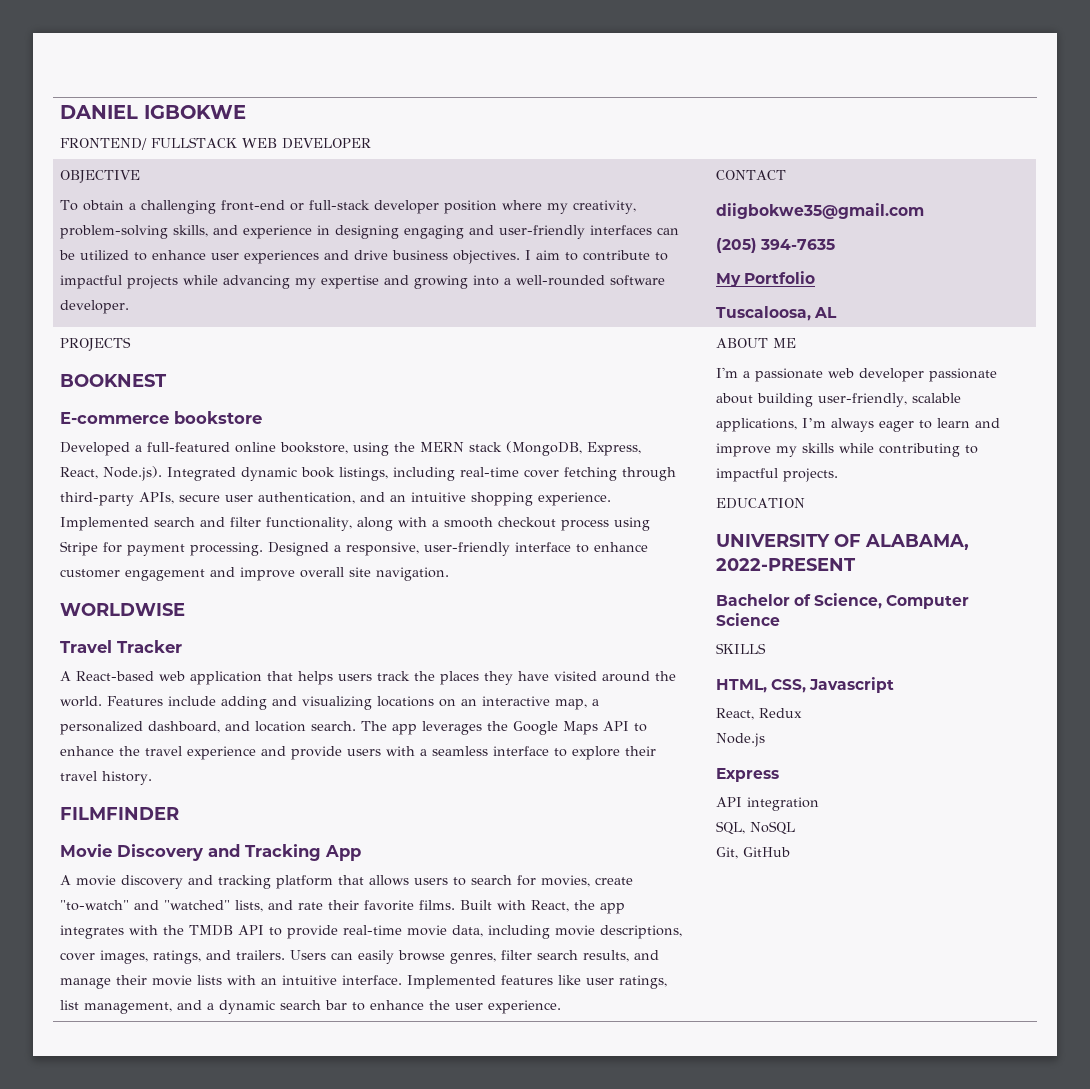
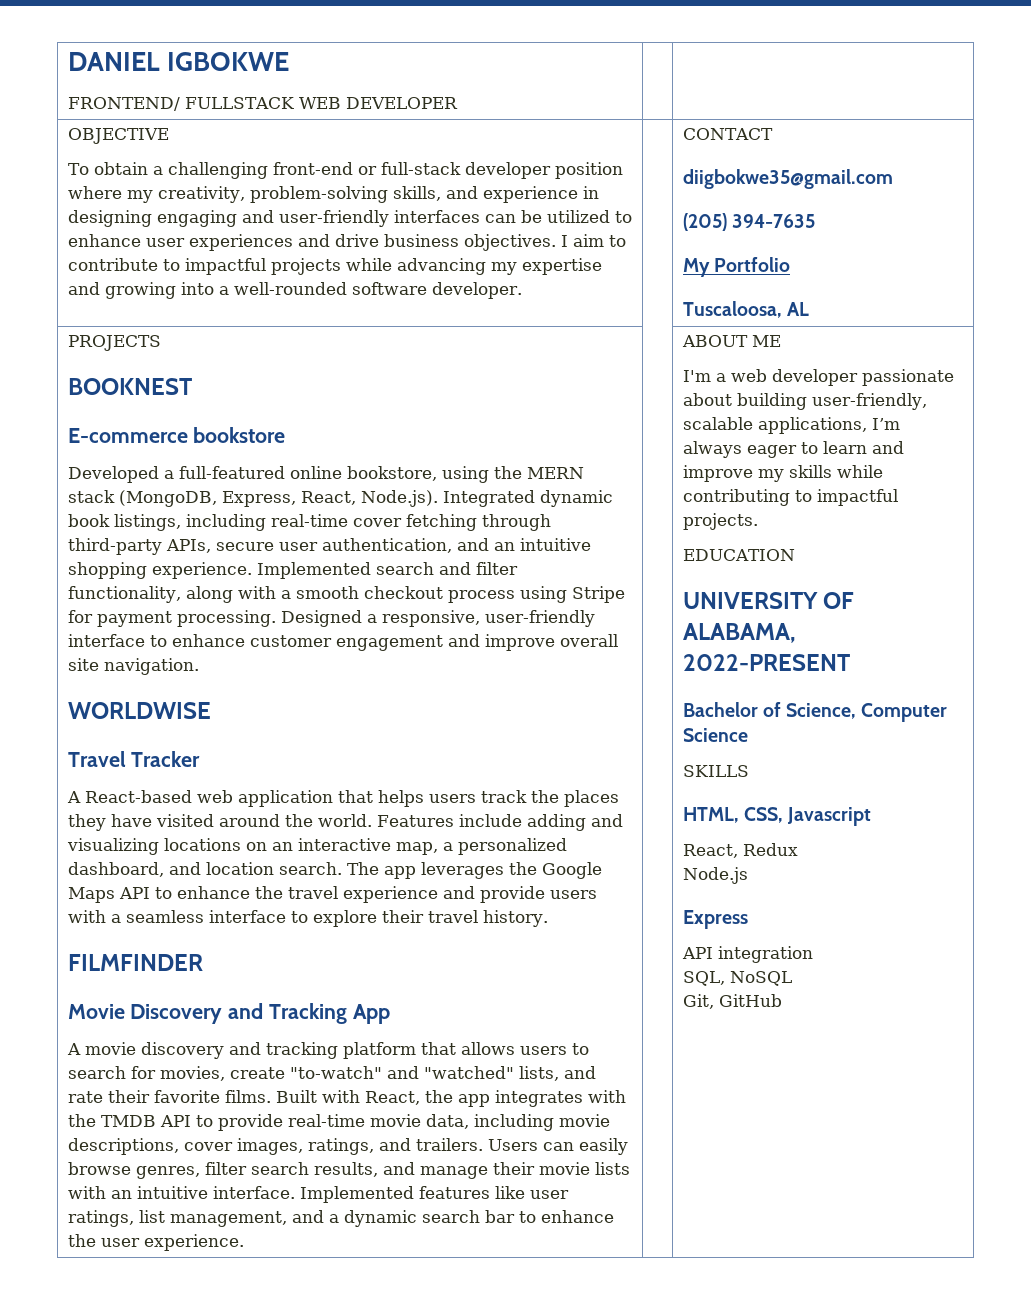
[754,368,823,382] passionate -> (726, 377) none

